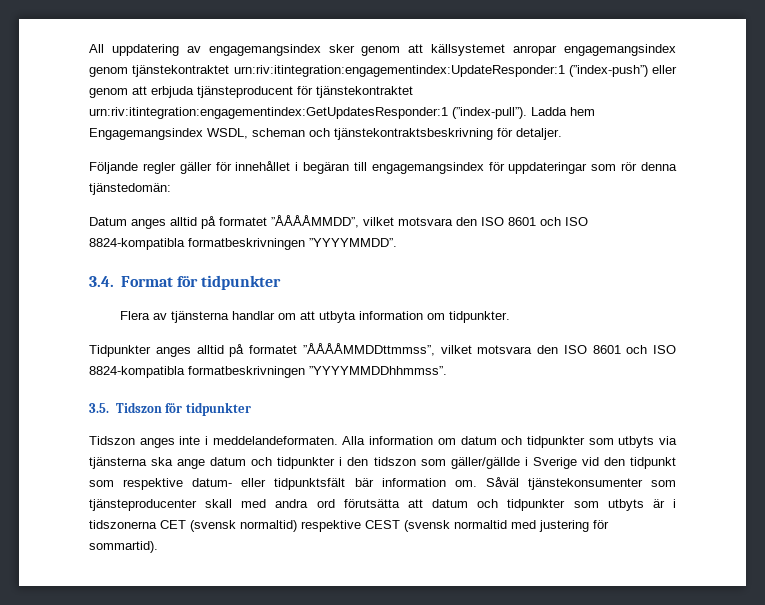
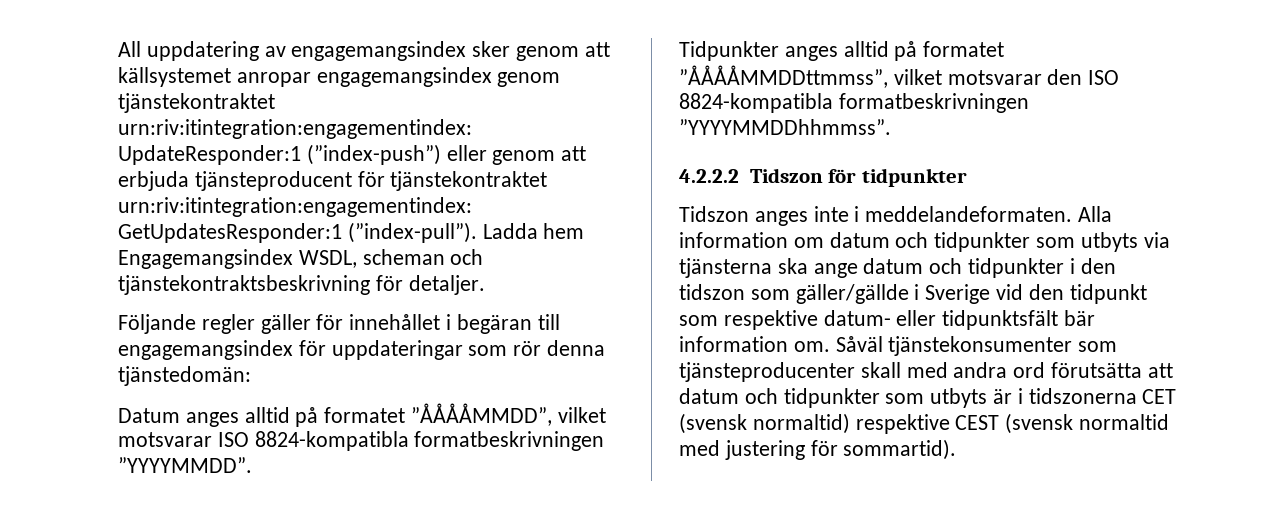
[398,217,561,226] motsvara den ISO 8601 och -> [118,432,212,447] motsvarar
[89,275,281,290] [119,311,510,323] // 3.4. Format för tidpunkter // Flera av tjänsterna handlar om att utbyta information om tidpunkter. -> (252, 465) none
[477,345,676,354] motsvara den ISO 8601 och ISO -> [947,69,1120,85] motsvarar den ISO
[89,403,109,413] 3.5. -> [679,169,739,183] 4.2.2.2

